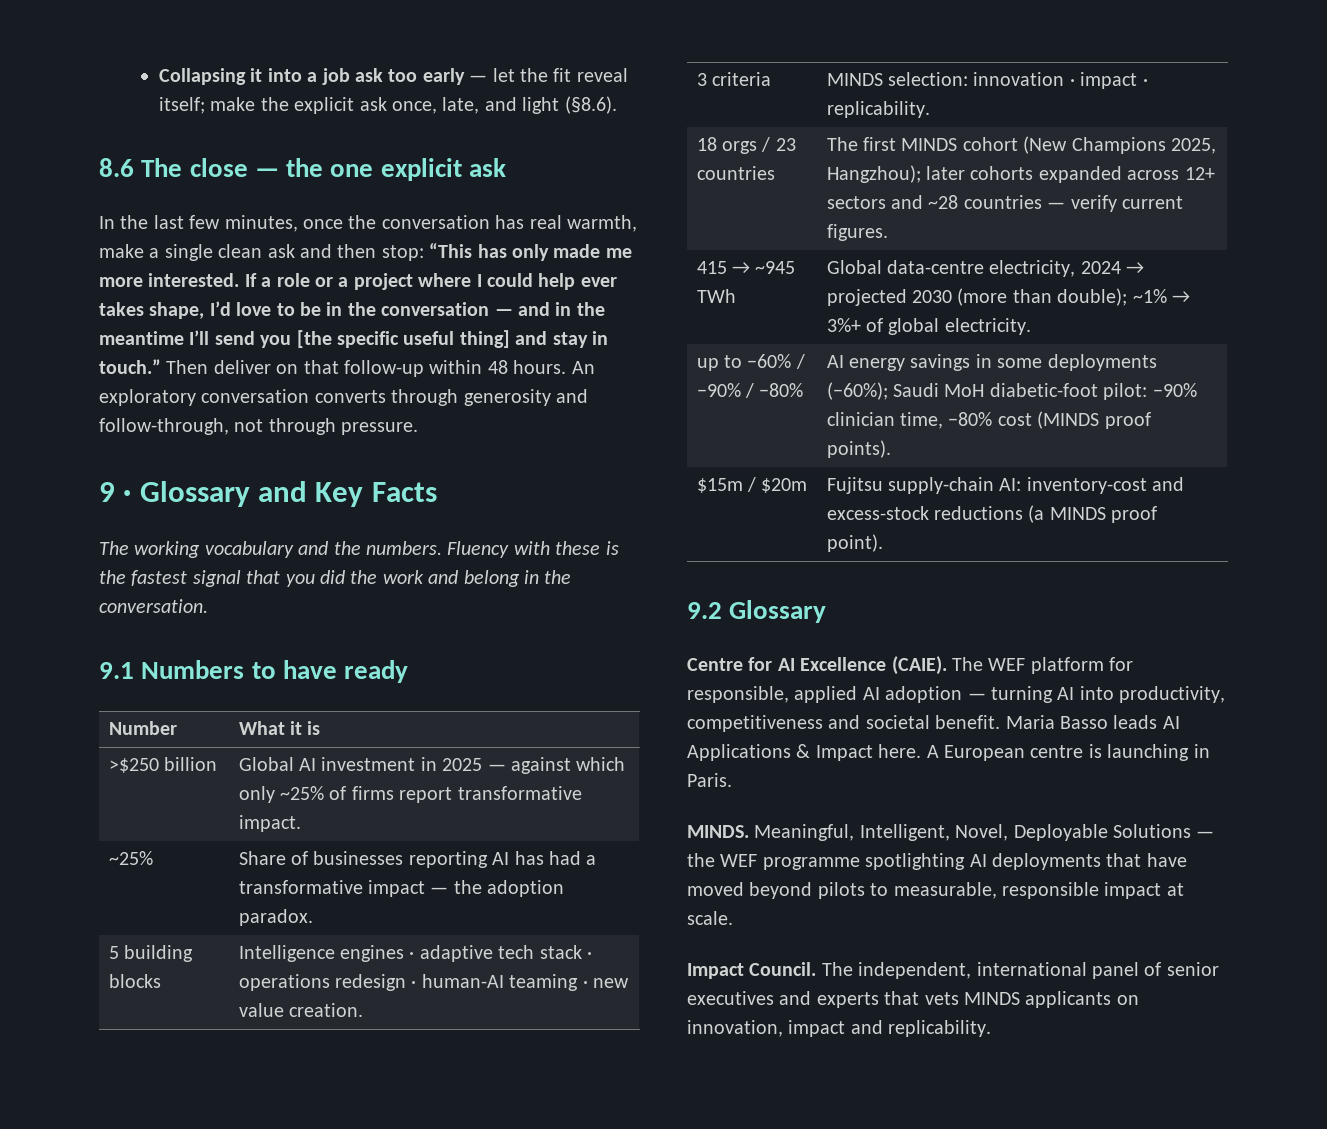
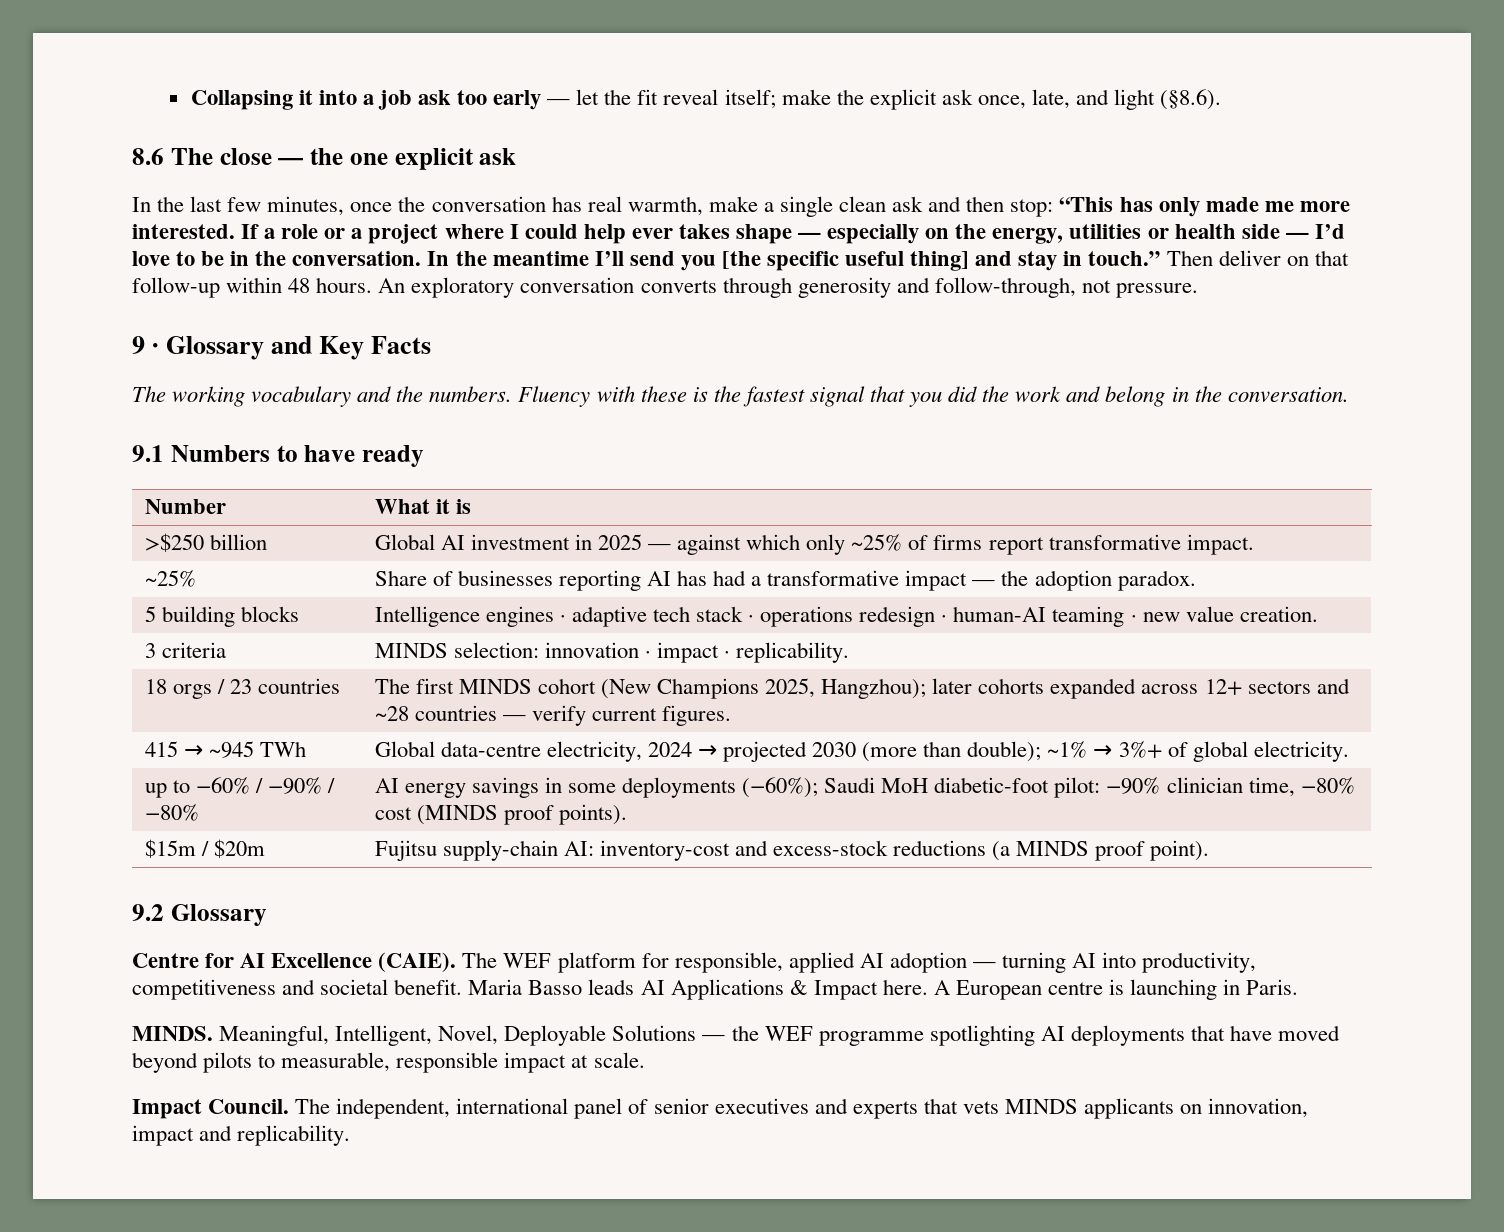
[149,302,205,319] shape, -> [735,224,1309,244] shape — especially on the energy, utilities or health side —
[381,302,572,316] conversation — and in -> [292,251,450,266] conversation. In
[268,418,336,435] through -> (1111, 286) none

